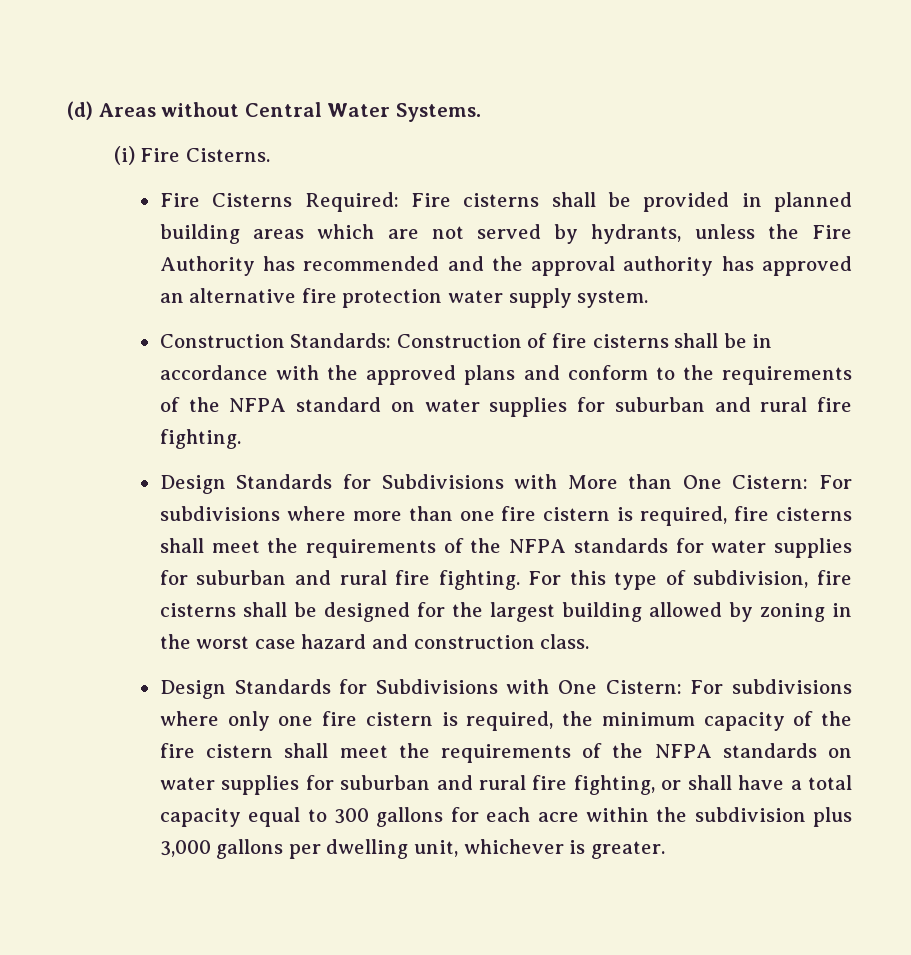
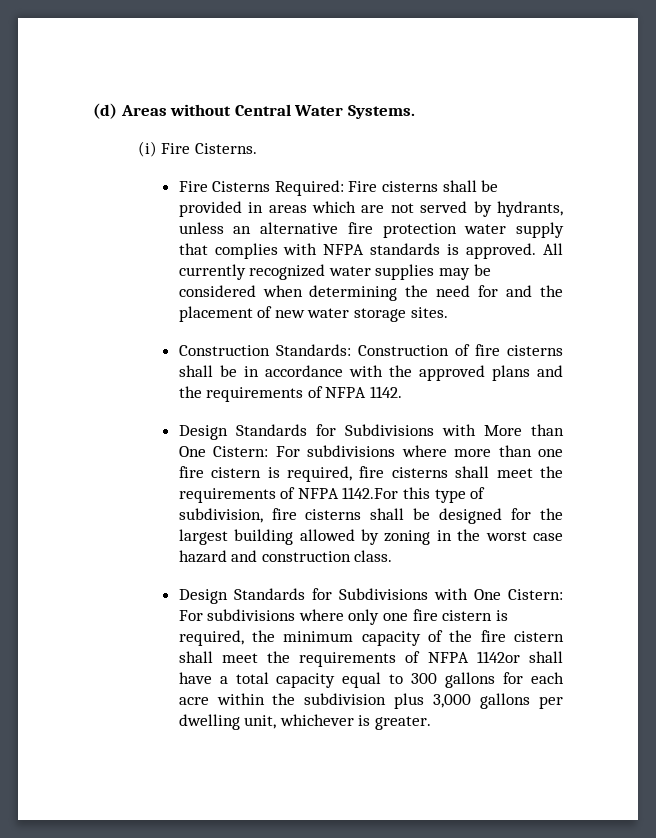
[774,192,853,212] [159,224,240,244] planned building -> (264, 207) none
[767,224,852,239] [159,256,852,276] the Fire Authority has recommended and the approval authority has approved -> (224, 228) none
[577,290,649,308] system. -> [178,243,563,259] [178,264,491,280] [178,285,563,301] [178,306,448,322] that complies with NFPA standards is approved. All currently recognized water supplies may be considered when determining the need for and the placement of new water storage sites.
[567,365,852,385] [159,397,852,417] [159,429,241,449] conform to the requirements of the NFPA standard on water supplies for suburban and rural fire fighting. -> [178,386,403,402] the requirements of NFPA 1142.
[470,538,852,558] [159,570,562,590] the NFPA standards for water supplies for suburban and rural fire fighting. For -> [297,487,399,499] NFPA 1142.For
[612,743,852,758] [159,775,682,795] the NFPA standards on water supplies for suburban and rural fire fighting, or -> [427,651,520,663] NFPA 1142or

